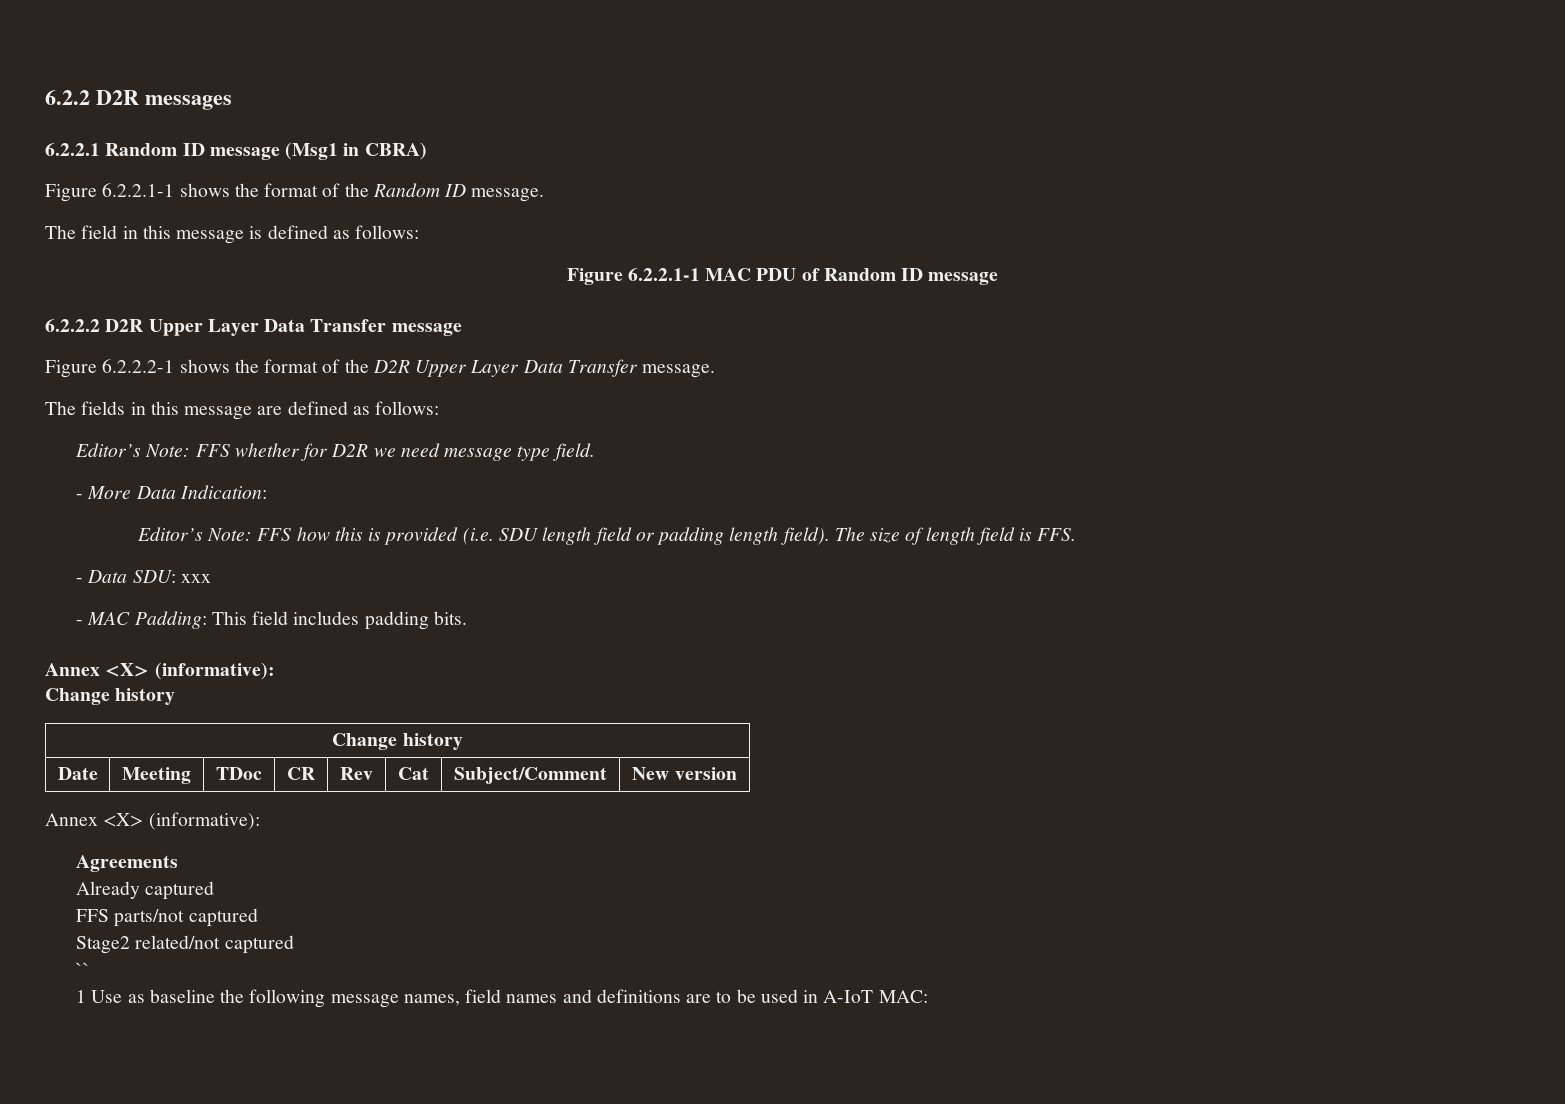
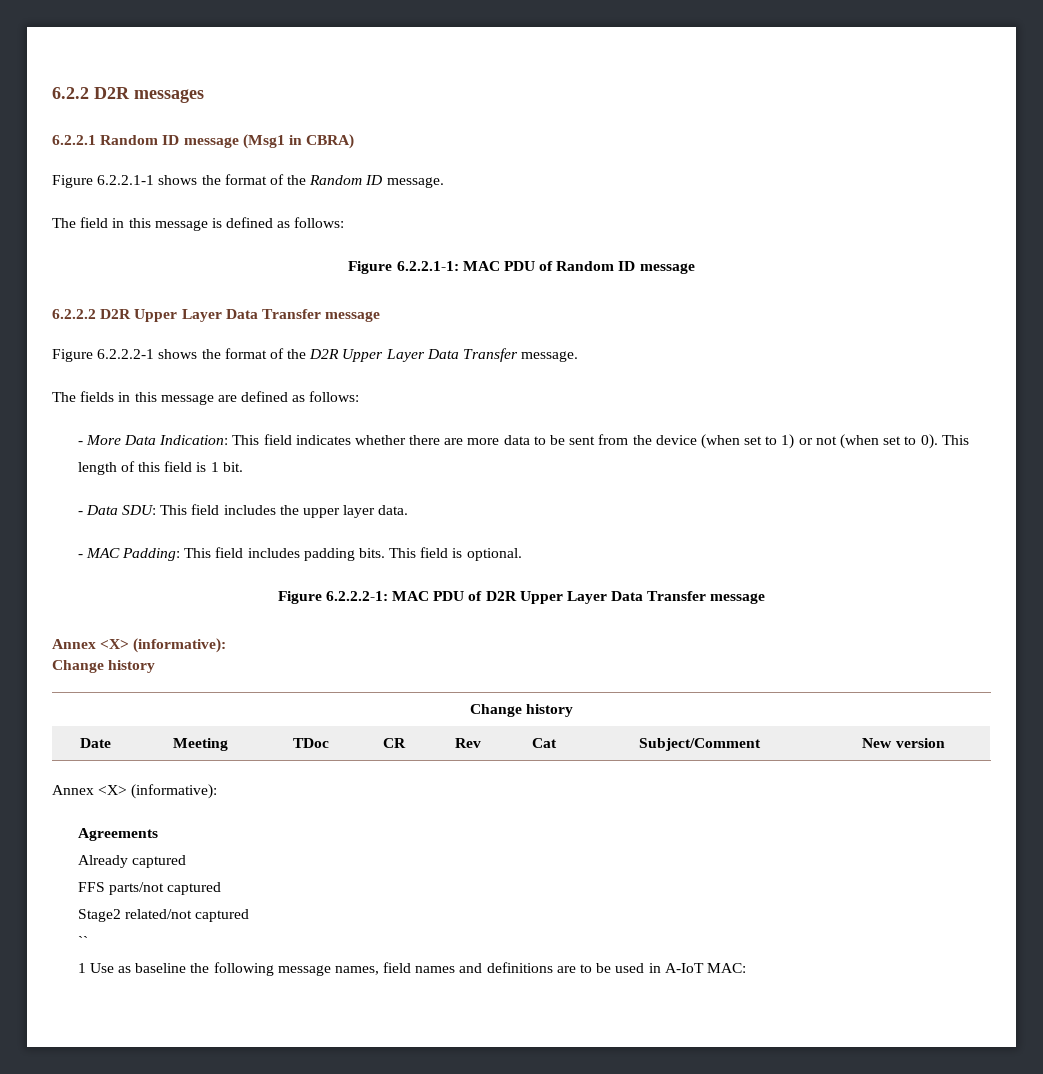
[627,268,700,281] 6.2.2.1-1 -> [396,261,459,271] 6.2.2.1-1:
[74,443,595,461] [75,485,267,499] [136,527,1077,545] [75,570,211,583] Editor’s Note: FFS whether for D2R we need message type field. // - More Data Indication: // Editor’s Note: FFS how this is provided (i.e. SDU length field or padding length field). The size of length field is FFS. // - Data SDU: xxx -> [77,434,969,449] [77,461,243,475] [77,504,409,518] - More Data Indication: This field indicates whether there are more data to be sent from the device (when set to 1) or not (when set to 0). This length of this field is 1 bit. // - Data SDU: This field includes the upper layer data.
(467, 618) none -> [389,547,522,561] [277,591,766,604] This field is optional. // Figure 6.2.2.2-1: MAC PDU of D2R Upper Layer Data Transfer message

